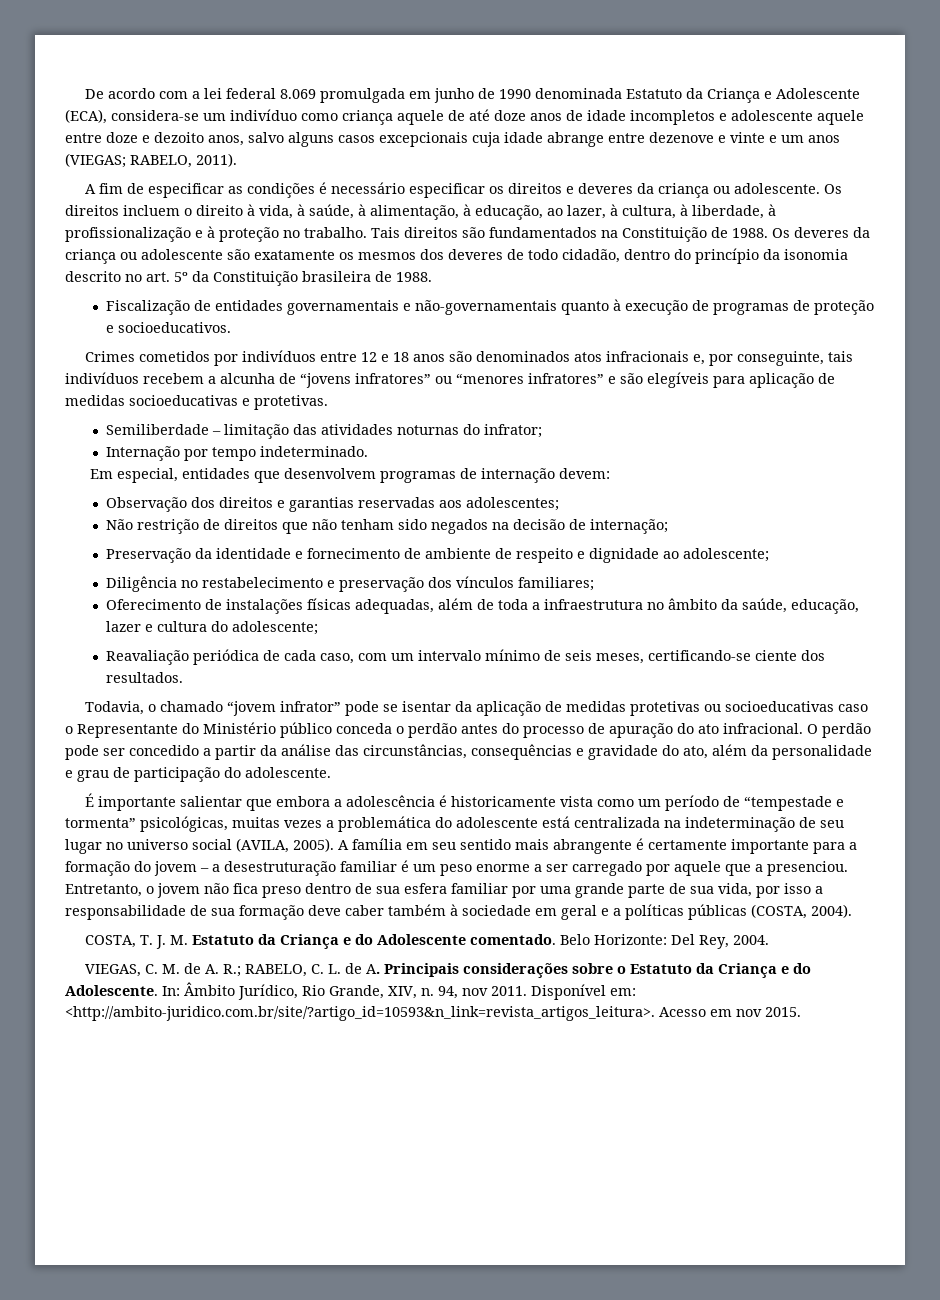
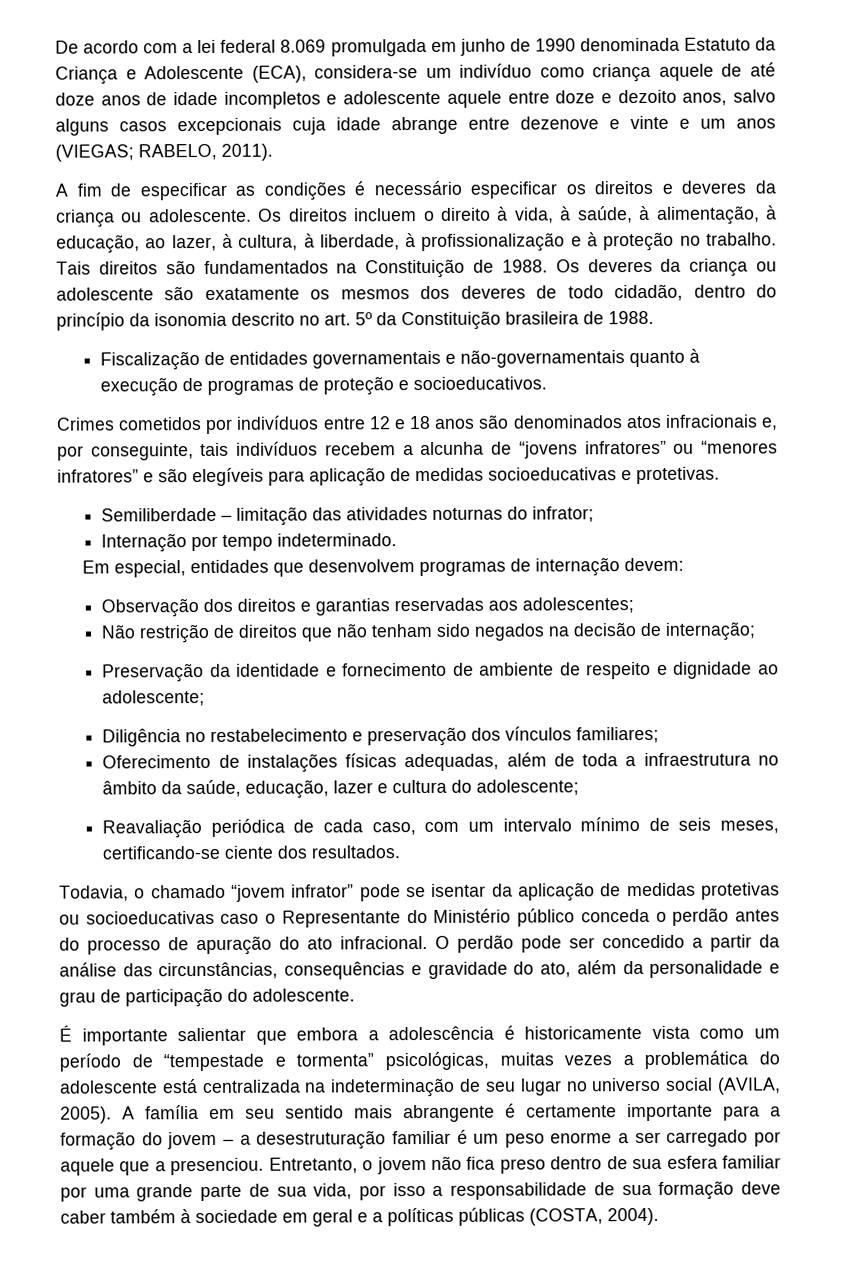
[85,934,770,949] [85,963,812,978] [65,982,636,1000] [65,1006,801,1021] // COSTA, T. J. M. Estatuto da Criança e do Adolescente comentado. Belo Horizonte: Del Rey, 2004. // VIEGAS, C. M. de A. R.; RABELO, C. L. de A. Principais considerações sobre o Estatuto da Criança e do Adolescente. In: Âmbito Jurídico, Rio Grande, XIV, n. 94, nov 2011. Disponível em: <http://ambito-juridico.com.br/site/?artigo_id=10593&n_link=revista_artigos_leitura>. Acesso em nov 2015. -> (659, 1216) none

